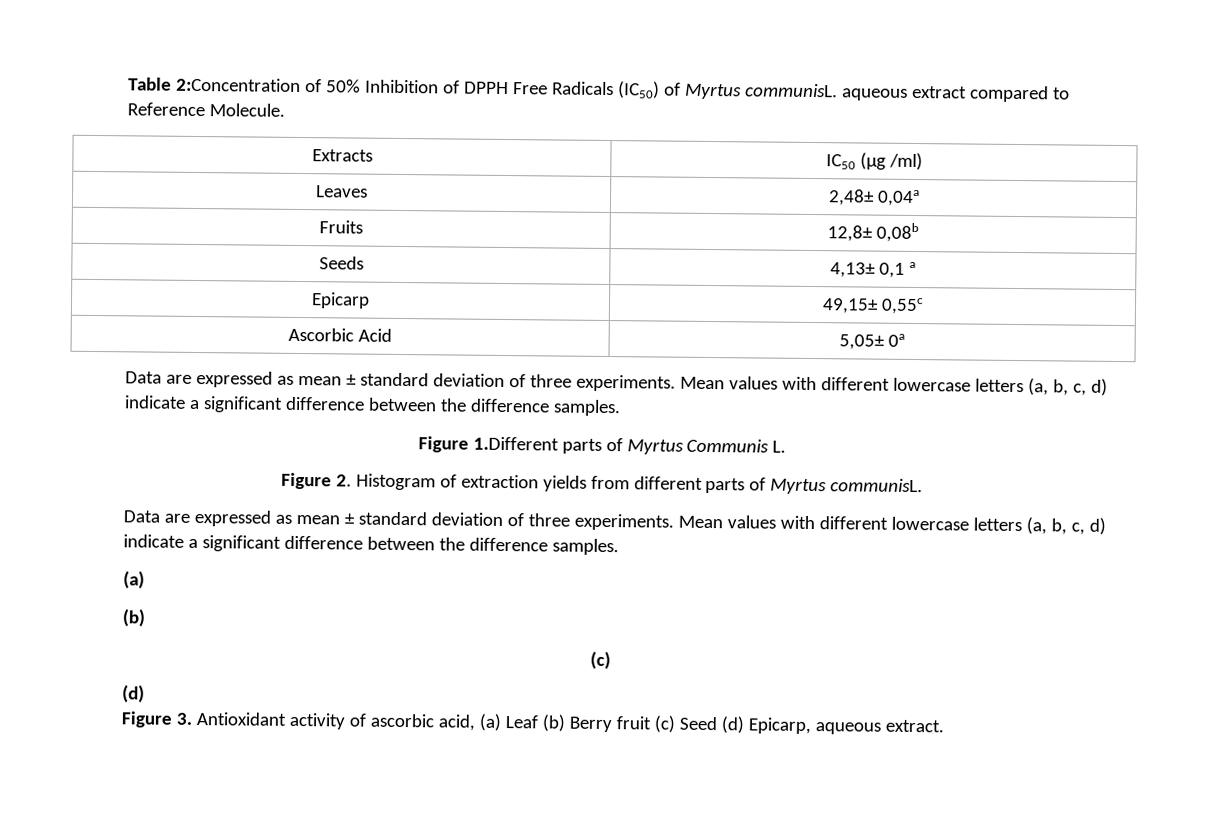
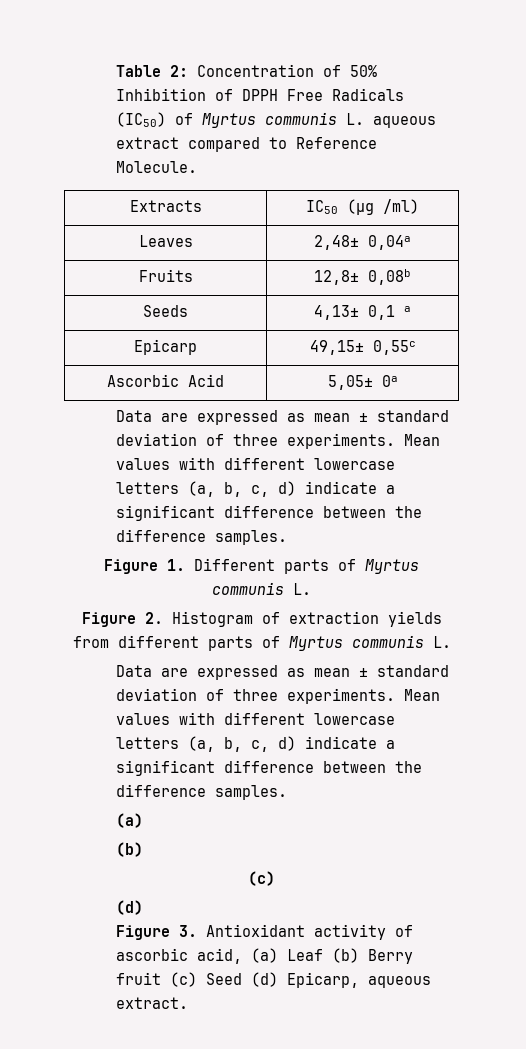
[176,77,302,92] 2:Concentration -> [169,64,314,77] 2: Concentration
[745,83,839,98] communisL. -> [264,112,364,125] communis L.
[472,436,770,455] 1.Different parts of Myrtus Communis -> [167,558,419,574] [212,582,284,595] 1. Different parts of Myrtus communis
[830,478,924,493] communisL. -> [351,635,451,648] communis L.

